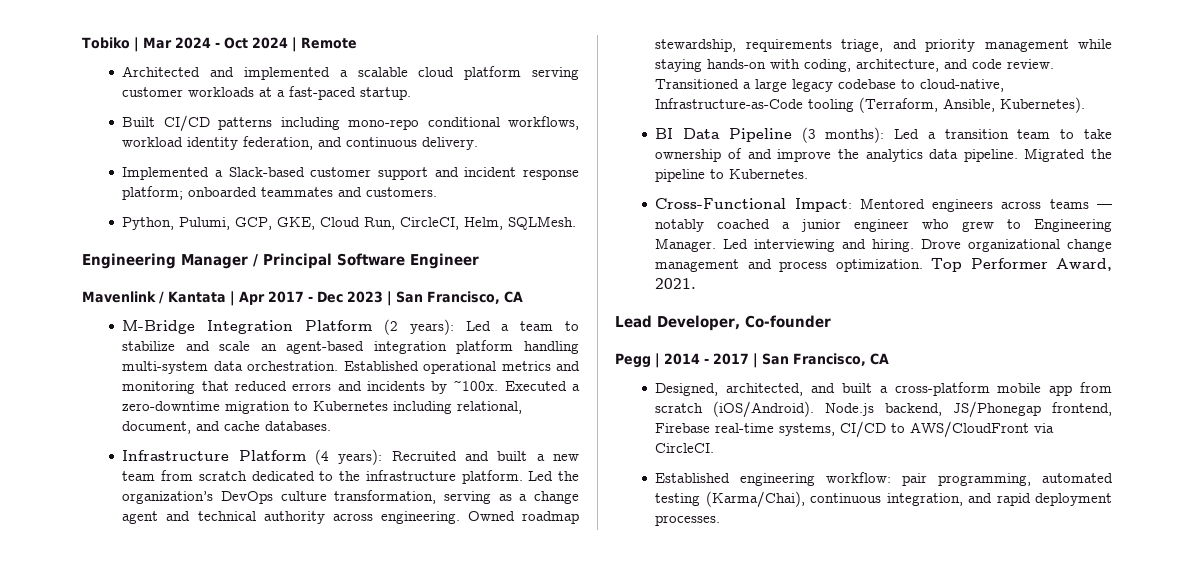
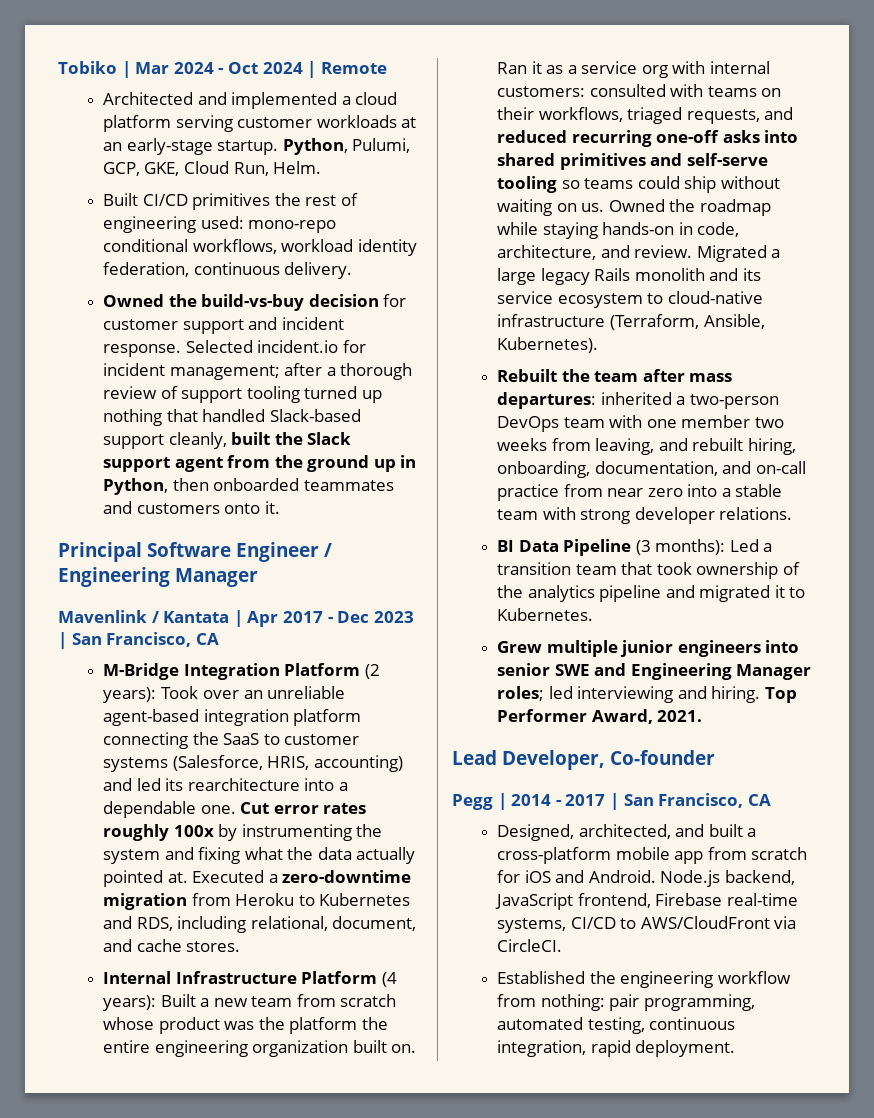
[357,67,408,77] scalable -> (351, 100) none
[277,86,357,100] a fast-paced -> [102,138,213,155] an early-stage
[122,115,340,132] // Built CI/CD patterns including -> [282,138,411,155] [102,161,322,176] [102,193,358,210] [102,216,244,233] Python, Pulumi, GCP, GKE, Cloud Run, Helm. // Built CI/CD primitives the rest of engineering used:
[318,137,343,147] and -> (189, 269) none
[122,167,579,180] [122,186,438,200] [122,216,577,230] [82,253,258,269] Implemented a Slack-based customer support and incident response platform; onboarded teammates and customers. // Python, Pulumi, GCP, GKE, Cloud Run, CircleCI, Helm, SQLMesh. // Engineering Manager / -> [102,294,407,311] [102,317,344,334] [102,340,366,357] [102,363,413,380] [102,386,382,403] [102,409,361,426] [102,432,352,449] [102,455,417,472] [102,478,394,495] [102,501,280,514] Owned the build-vs-buy decision for customer support and incident response. Selected incident.io for incident management; after a thorough review of support tooling turned up nothing that handled Slack-based support cleanly, built the Slack support agent from the ground up in Python, then onboarded teammates and customers onto it. //
(479, 261) none -> [324,543,333,557] [58,567,259,587] / Engineering Manager
[465,321,580,331] [122,340,579,354] [122,361,581,374] [122,380,580,394] [122,401,389,414] Led a team to stabilize and scale an agent-based integration platform handling multi-system data orchestration. Established operational metrics and monitoring that reduced errors and incidents by ~100x. Executed a zero-downtime migration to Kubernetes -> [160,686,346,699] [102,709,362,726] [102,732,360,749] [102,755,403,772] [102,778,348,791] [102,801,367,818] [102,824,383,841] [102,847,416,864] [102,870,412,887] [102,893,411,910] [102,916,173,931] Took over an unreliable agent-based integration platform connecting the SaaS to customer systems (Salesforce, HRIS, accounting) and led its rearchitecture into a dependable one. Cut error rates roughly 100x by instrumenting the system and fixing what the data actually pointed at. Executed a zero-downtime migration from Heroku to Kubernetes and RDS,
[265,421,332,431] databases. // -> [186,941,241,952] [102,971,171,984] stores. // Internal
[391,451,528,461] Recruited and built -> [160,994,196,1007] Built
[251,470,579,484] [122,490,579,504] [122,511,579,524] [655,39,1112,52] [655,59,1055,72] [655,79,1005,92] [655,97,1086,113] dedicated to the infrastructure platform. Led the organization’s DevOps culture transformation, serving as a change agent and technical authority across engineering. Owned roadmap stewardship, requirements triage, and priority management while staying hands-on with coding, architecture, and code review. Transitioned a large legacy codebase to cloud-native, Infrastructure-as-Code tooling (Terraform, Ansible, Kubernetes). -> [102,1017,388,1034] [102,1040,417,1057] [496,61,771,78] [496,84,782,97] [496,107,794,124] [496,130,799,147] [496,153,768,170] [496,176,780,193] [496,199,771,216] [496,222,740,239] [496,245,781,262] [496,268,761,285] [496,291,763,308] [496,314,766,330] [496,337,598,353] [496,369,733,382] [496,392,779,409] [496,415,784,432] [496,438,796,455] [496,461,806,478] [496,484,783,501] [496,507,793,524] whose product was the platform the entire engineering organization built on. Ran it as a service org with internal customers: consulted with teams on their workflows, triaged requests, and reduced recurring one-off asks into shared primitives and self-serve tooling so teams could ship without waiting on us. Owned the roadmap while staying hands-on in code, architecture, and review. Migrated a large legacy Rails monolith and its service ecosystem to cloud-native infrastructure (Terraform, Ansible, Kubernetes). // Rebuilt the team after mass departures: inherited a two-person DevOps team with one member two weeks from leaving, and rebuilt hiring, onboarding, documentation, and on-call practice from near zero into a stable team with strong developer relations.
[1060,129,1112,139] [655,148,1112,162] [655,169,809,182] [655,198,1112,212] [655,219,1112,232] [655,238,1112,252] [655,259,923,272] to take ownership of and improve the analytics data pipeline. Migrated the pipeline to Kubernetes. // Cross-Functional Impact: Mentored engineers across teams — notably coached a junior engineer who grew to Engineering Manager. Led interviewing and hiring. Drove organizational change management and process optimization. -> [621,562,800,579] [496,585,806,602] [496,608,593,621] [496,640,800,657] [496,663,812,680] [496,686,761,703] that took ownership of the analytics pipeline and migrated it to Kubernetes. // Grew multiple junior engineers into senior SWE and Engineering Manager roles; led interviewing and hiring.
[713,401,815,418] (iOS/Android). -> [496,870,656,883] for iOS and Android.
[953,401,1042,418] JS/Phonegap -> [494,893,573,910] JavaScript
[740,472,1113,486] [655,491,1112,508] [655,515,721,526] engineering workflow: pair programming, automated testing (Karma/Chai), continuous integration, and rapid deployment processes. -> [589,971,791,988] [496,994,755,1011] [496,1017,736,1034] [496,1040,736,1057] the engineering workflow from nothing: pair programming, automated testing, continuous integration, rapid deployment.

